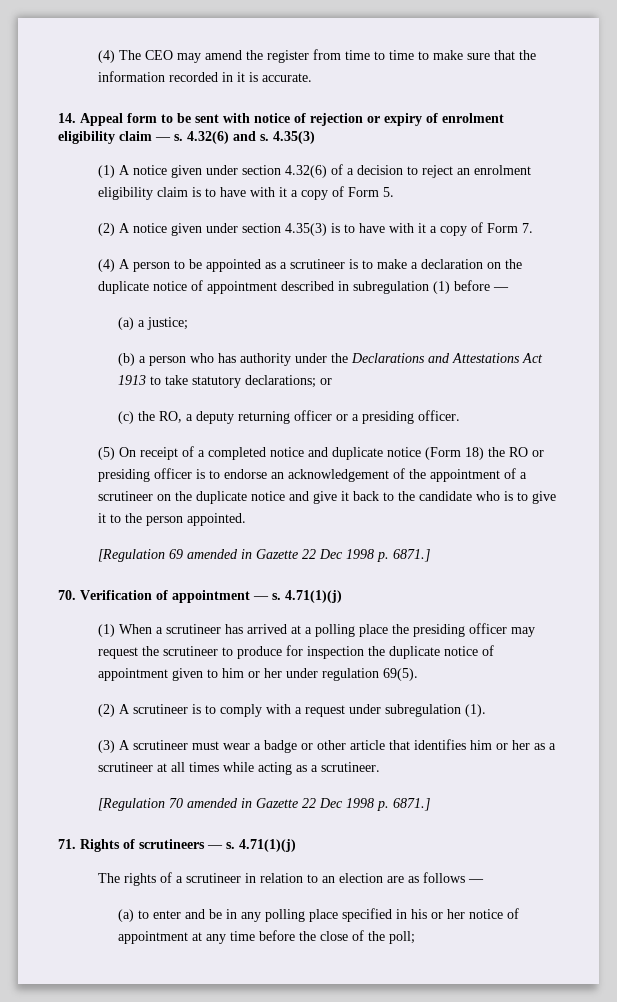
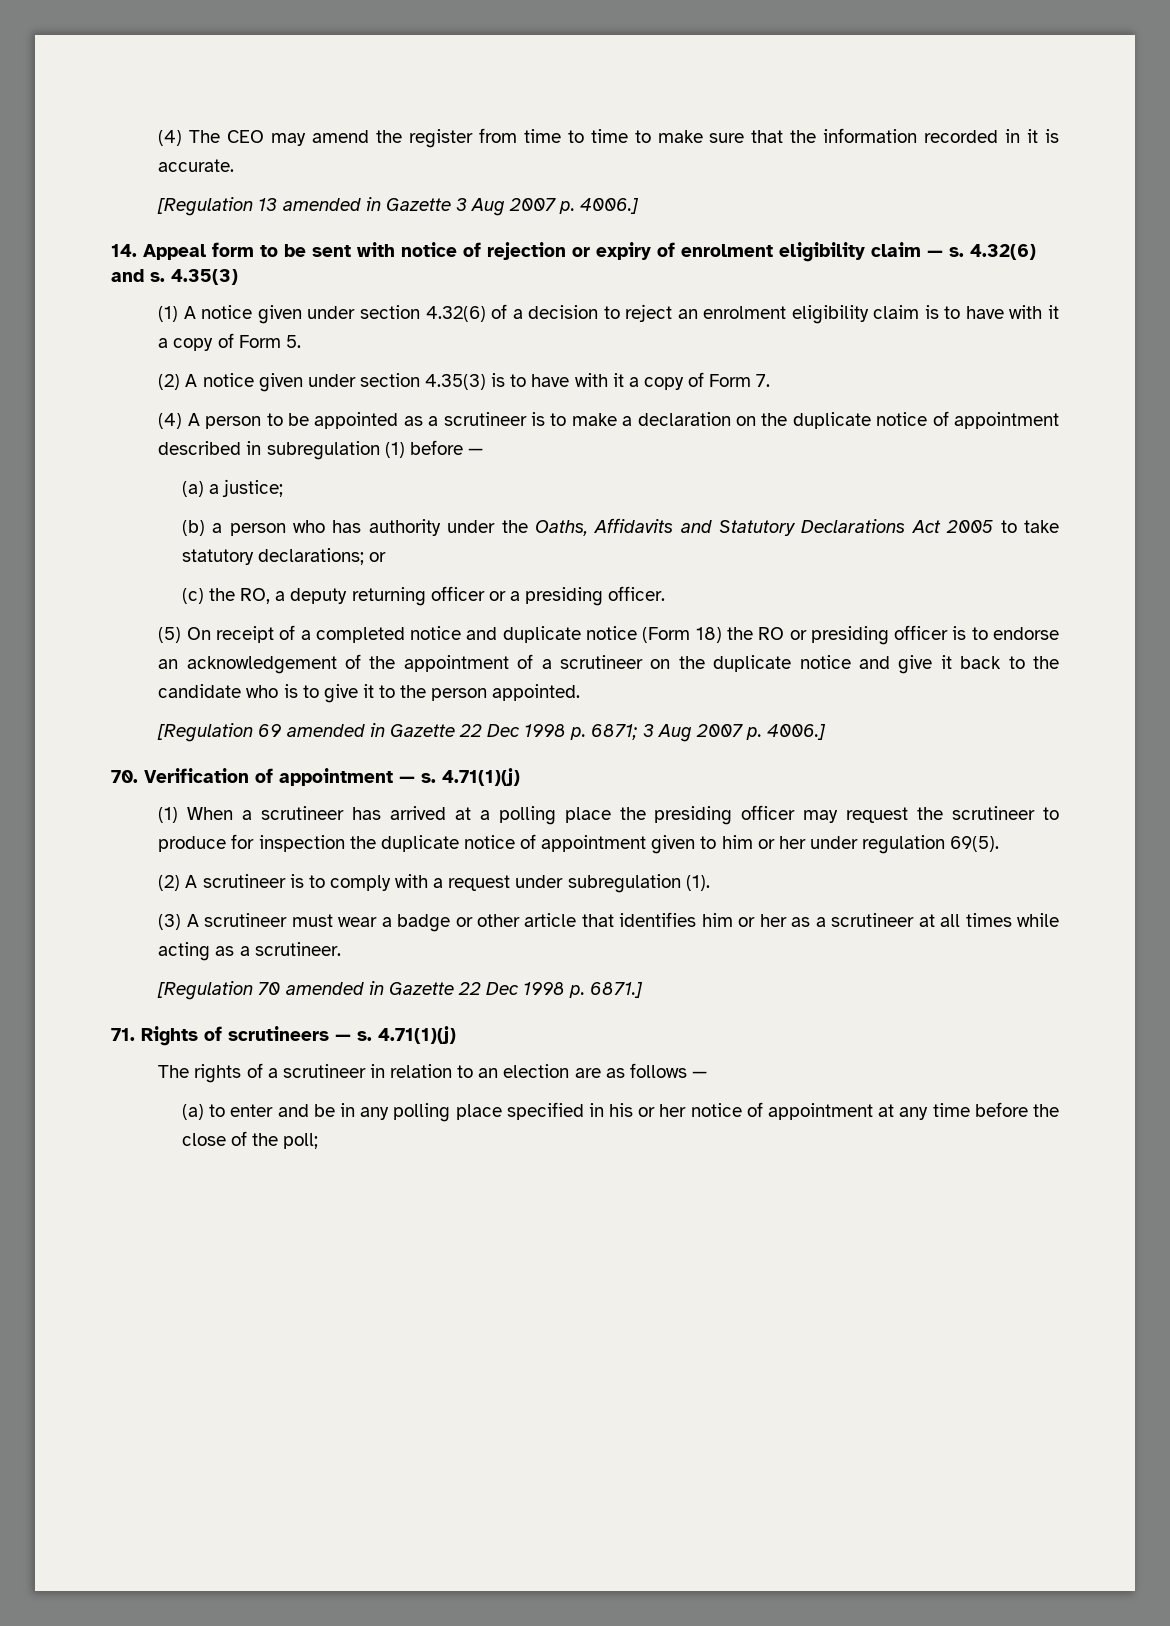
(313, 77) none -> [157,197,640,216] // [Regulation 13 amended in Gazette 3 Aug 2007 p. 4006.]
[351,353,544,363] [118,375,147,385] Declarations and Attestations Act 1913 -> [534,518,994,536] Oaths, Affidavits and Statutory Declarations Act 2005
[393,549,431,562] 6871.] -> [591,724,827,742] 6871; 3 Aug 2007 p. 4006.]

